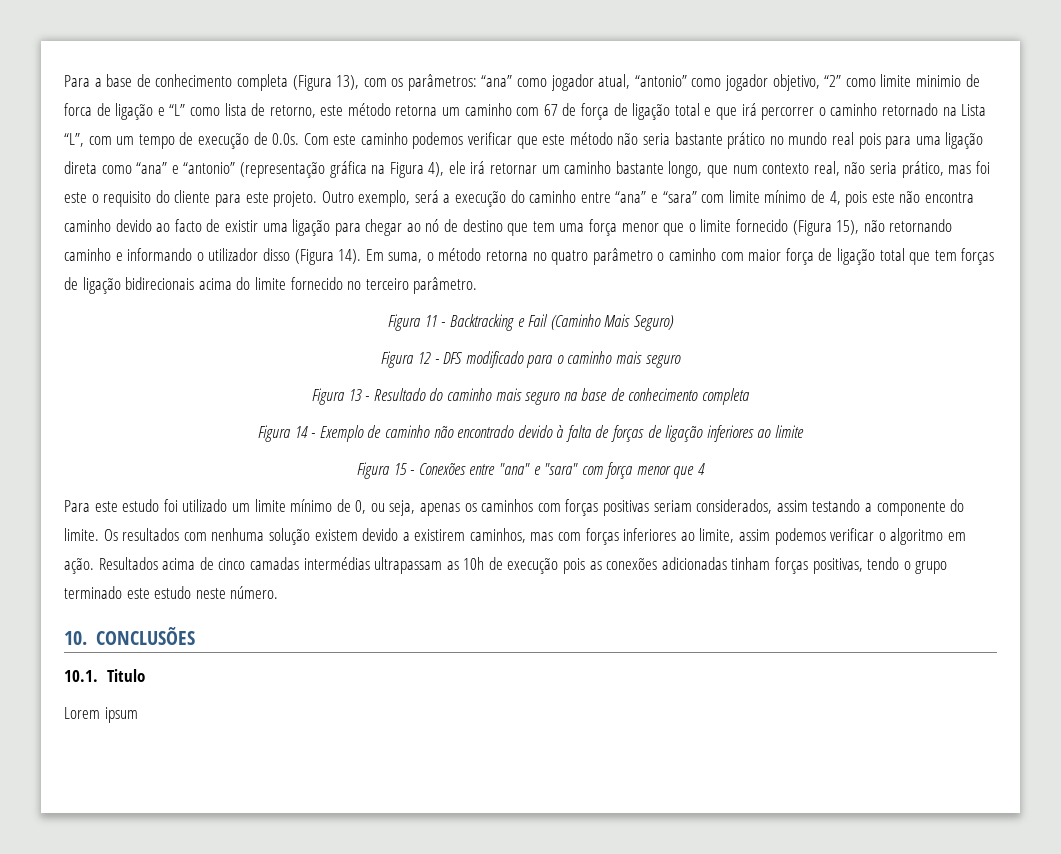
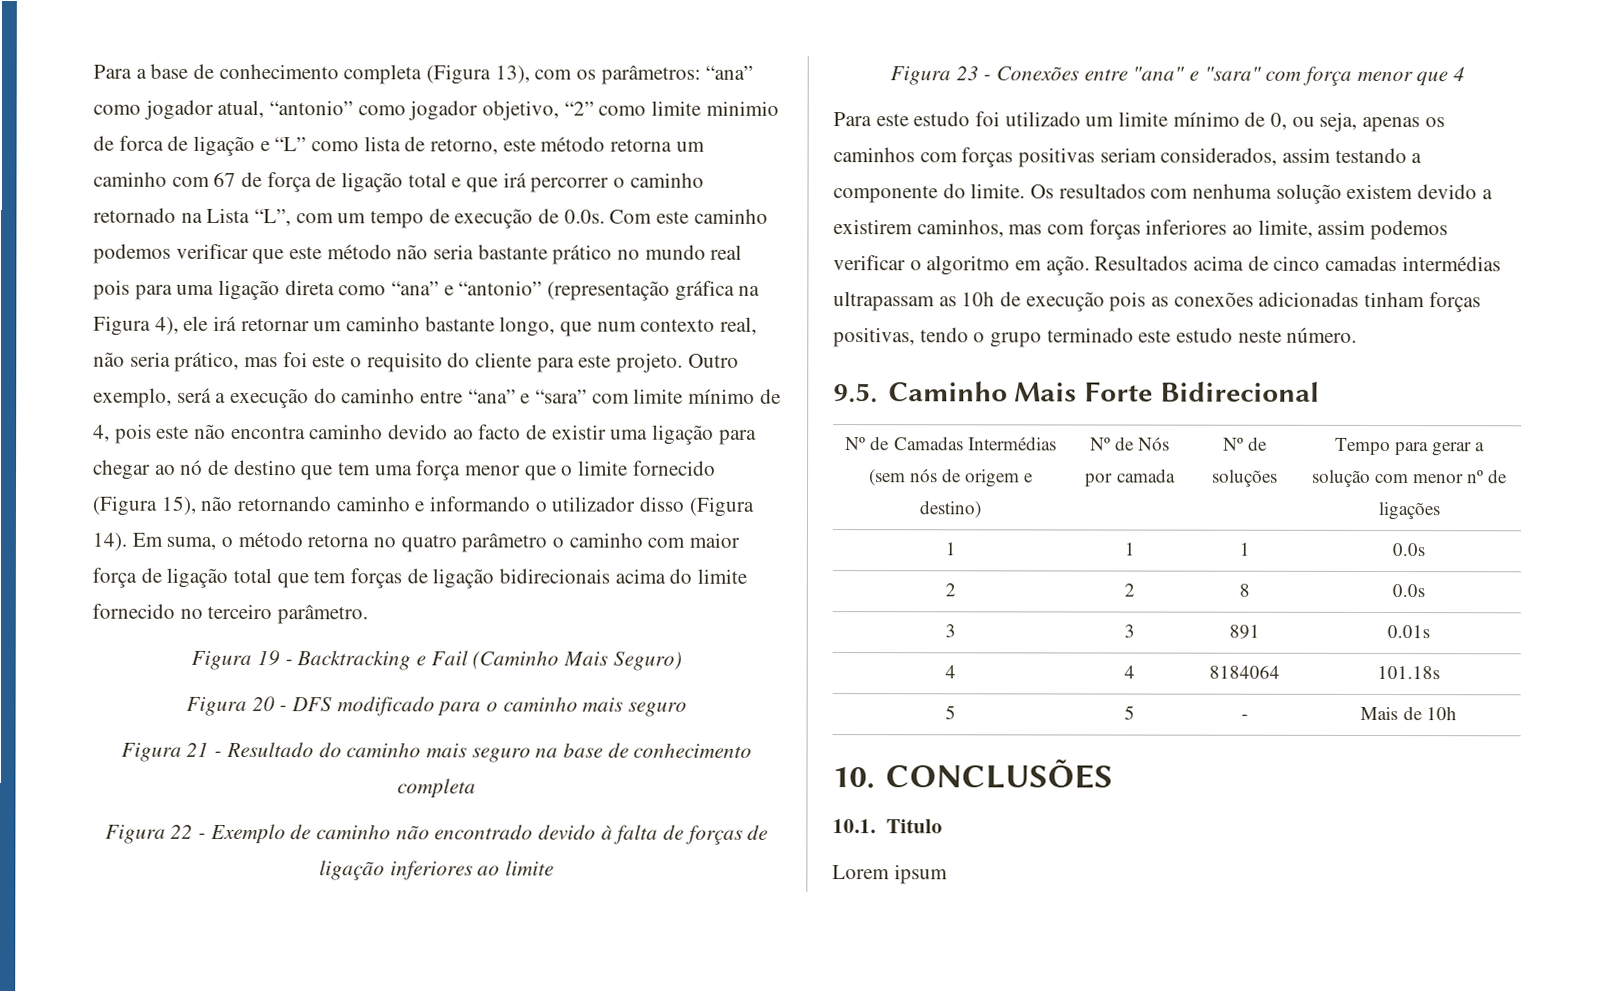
[424,315,437,327] 11 -> [256,650,280,666] 19
[417,352,431,364] 12 -> [251,696,275,712] 20
[348,389,362,401] 13 -> [186,741,210,757] 21
[294,426,308,438] 14 -> [170,824,194,839] 22
[393,463,407,475] 15 -> [955,66,979,81] 23
(279, 592) none -> [833,381,1320,403] [845,436,1057,451] [868,468,1035,488] [919,500,981,519] [1089,436,1171,451] [1085,468,1176,487] [1222,436,1269,451] [1212,469,1278,487] [1334,437,1486,457] [1311,469,1509,487] [1377,501,1440,521] [944,542,956,556] [1123,542,1135,556] [1238,542,1250,556] [1392,543,1425,557] [944,583,956,597] [1123,583,1135,597] [1238,583,1250,597] [1392,584,1425,598] [944,624,956,638] [1123,624,1135,638] [1228,624,1260,639] [1387,625,1430,639] [944,665,956,679] [1123,665,1135,679] [1208,665,1280,679] [1377,665,1440,680] [944,705,956,720] [1123,705,1135,720] [1240,714,1248,720] [1360,706,1457,721] // 9.5. Caminho Mais Forte Bidirecional // Nº de Camadas Intermédias (sem nós de origem e destino) | Nº de Nós por camada | Nº de soluções | Tempo para gerar a solução com menor nº de ligações // 1 | 1 | 1 | 0.0s // 2 | 2 | 8 | 0.0s // 3 | 3 | 891 | 0.01s // 4 | 4 | 8184064 | 101.18s // 5 | 5 | - | Mais de 10h

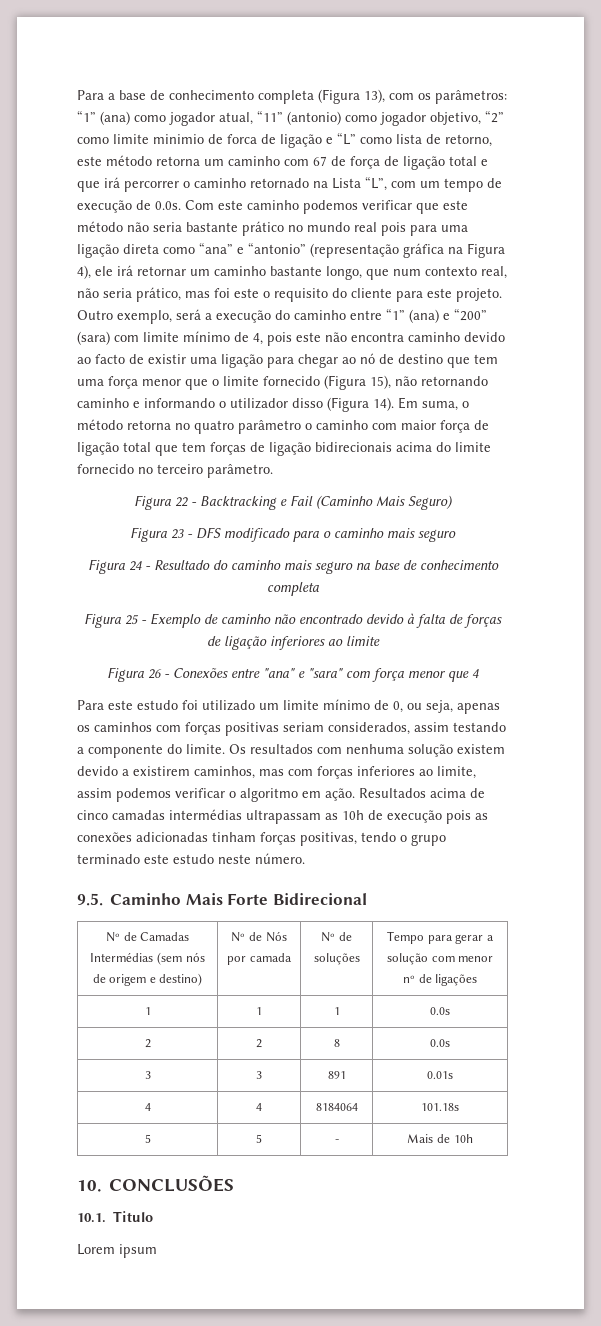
[705,65,754,80] “ana” -> [77,110,130,125] “1” (ana)
[269,100,354,116] “antonio” -> [257,110,341,125] “11” (antonio)
[467,389,588,404] “ana” e “sara” -> [386,308,487,323] [77,331,110,345] “1” (ana) e “200” (sara)
[256,650,280,666] 19 -> [175,497,188,507] 22
[251,696,275,712] 20 -> [171,529,184,539] 23
[186,741,210,757] 21 -> [128,561,142,571] 24
[170,824,194,839] 22 -> [125,615,139,625] 25
[955,66,979,81] 23 -> [148,669,162,679] 26

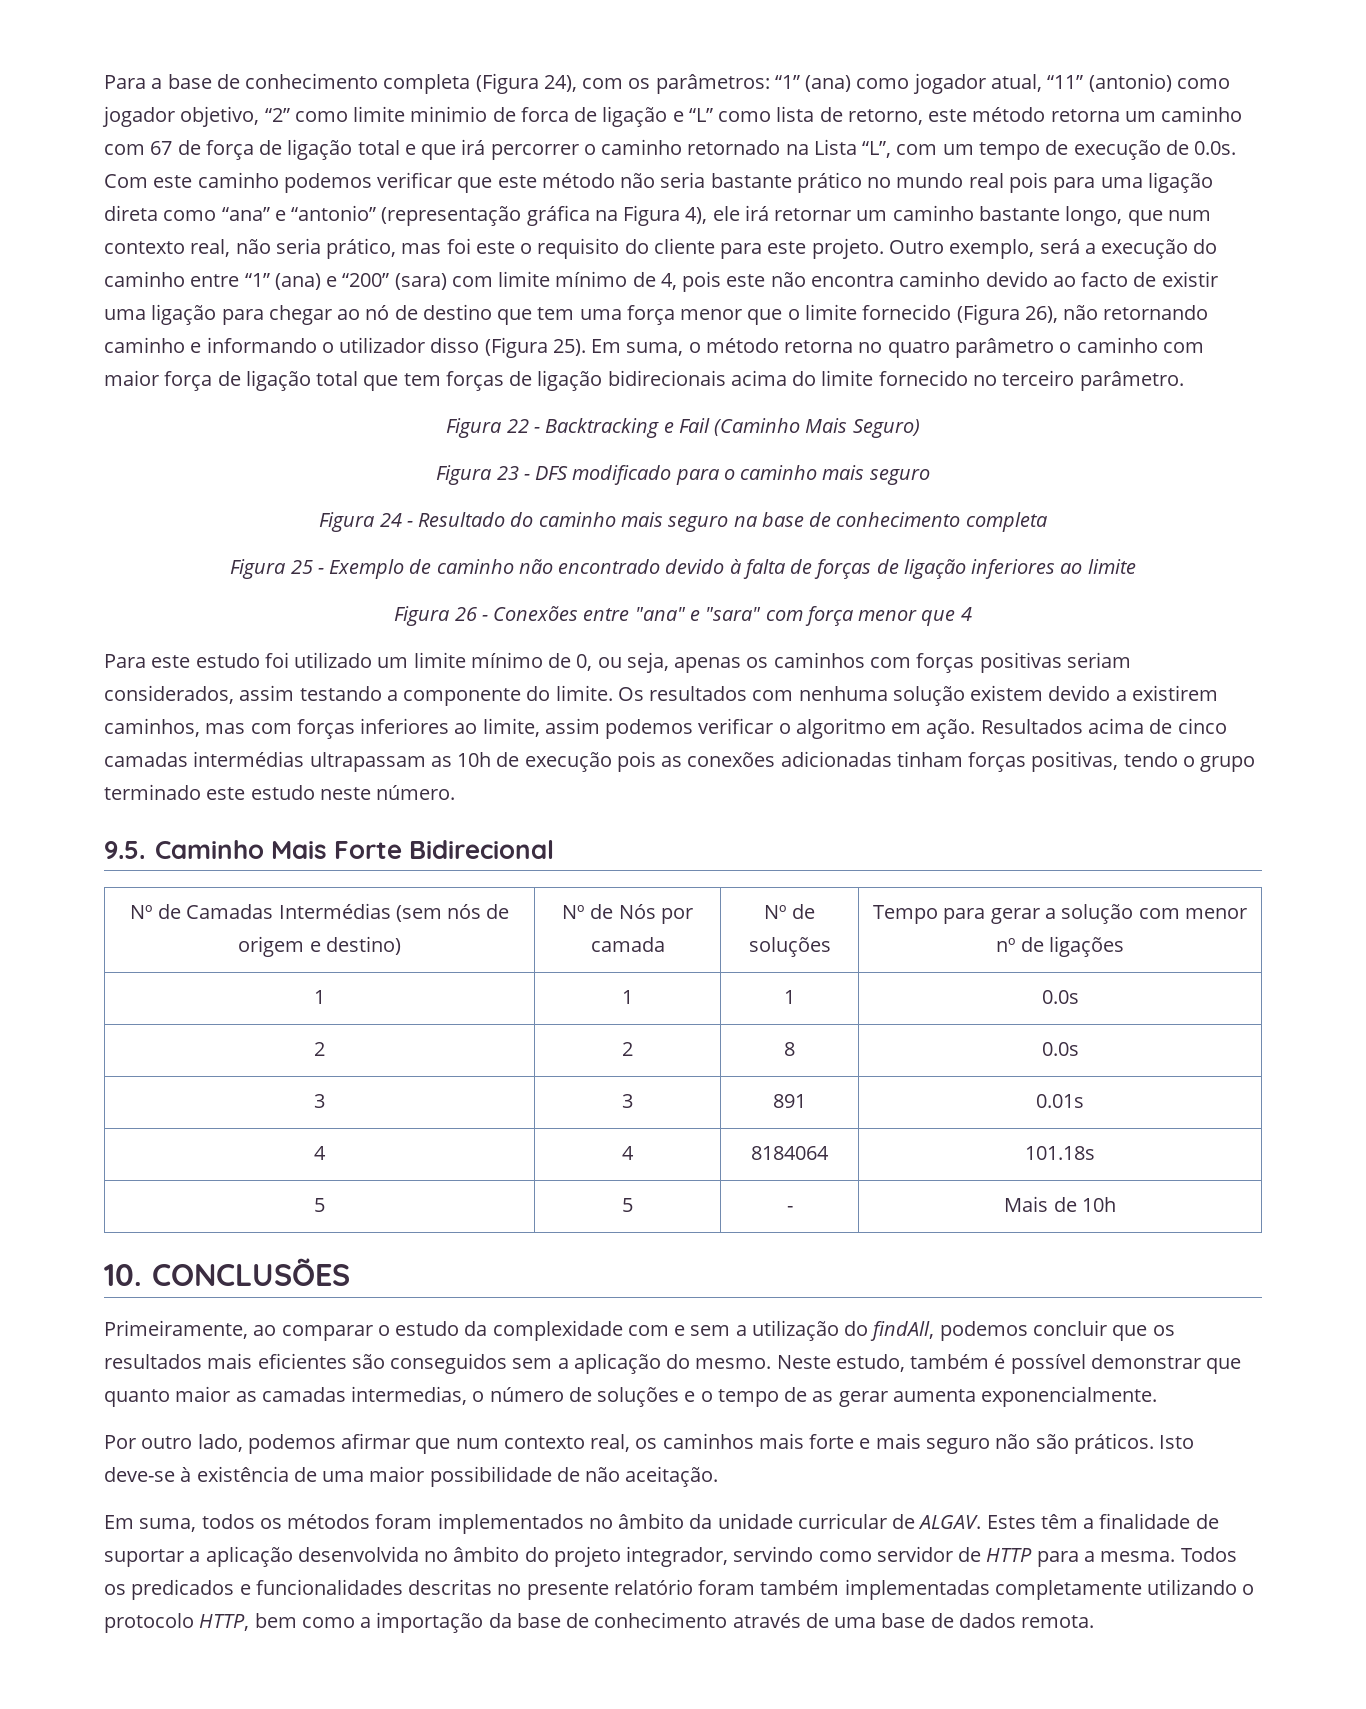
[364,89,385,103] 13), -> [543,75,577,92] 24),
[370,375,391,389] 15), -> [1024,306,1058,323] 26),
[373,397,394,411] 14). -> [552,339,586,356] 25).
[77,1211,154,1223] [77,1244,157,1258] 10.1. Titulo // Lorem ipsum -> [104,1320,1175,1341] [104,1353,1242,1374] [104,1386,1158,1407] [104,1433,1195,1454] [104,1466,719,1487] [104,1513,1219,1534] [104,1546,1238,1567] [104,1579,1255,1600] [104,1612,1095,1633] Primeiramente, ao comparar o estudo da complexidade com e sem a utilização do findAll, podemos concluir que os resultados mais eficientes são conseguidos sem a aplicação do mesmo. Neste estudo, também é possível demonstrar que quanto maior as camadas intermedias, o número de soluções e o tempo de as gerar aumenta exponencialmente. // Por outro lado, podemos afirmar que num contexto real, os caminhos mais forte e mais seguro não são práticos. Isto deve-se à existência de uma maior possibilidade de não aceitação. // Em suma, todos os métodos foram implementados no âmbito da unidade curricular de ALGAV. Estes têm a finalidade de suportar a aplicação desenvolvida no âmbito do projeto integrador, servindo como servidor de HTTP para a mesma. Todos os predicados e funcionalidades descritas no presente relatório foram também implementadas completamente utilizando o protocolo HTTP, bem como a importação da base de conhecimento através de uma base de dados remota.

